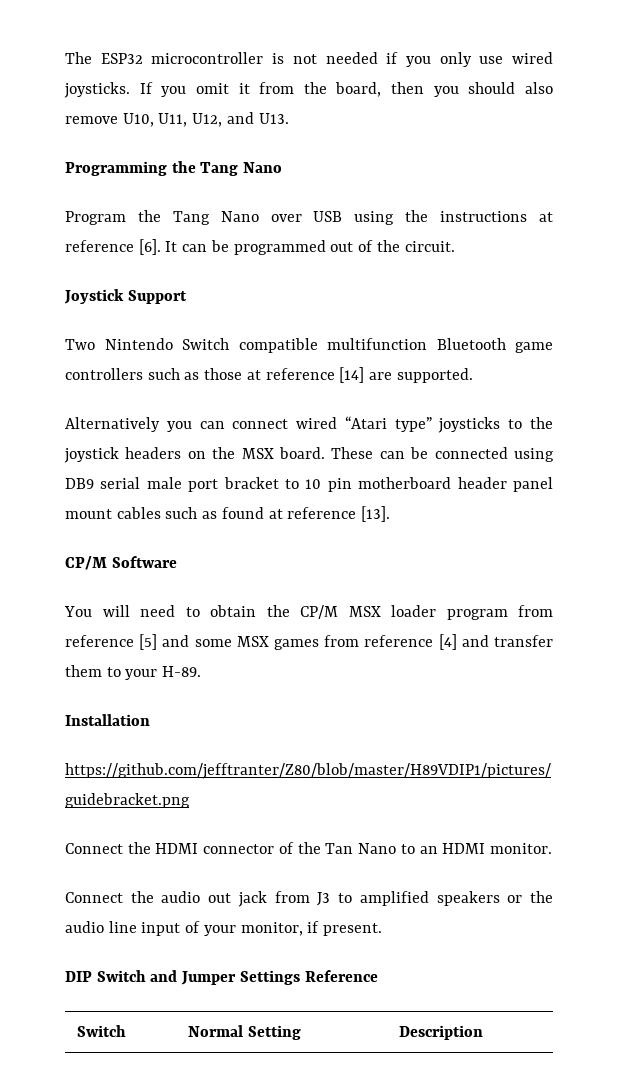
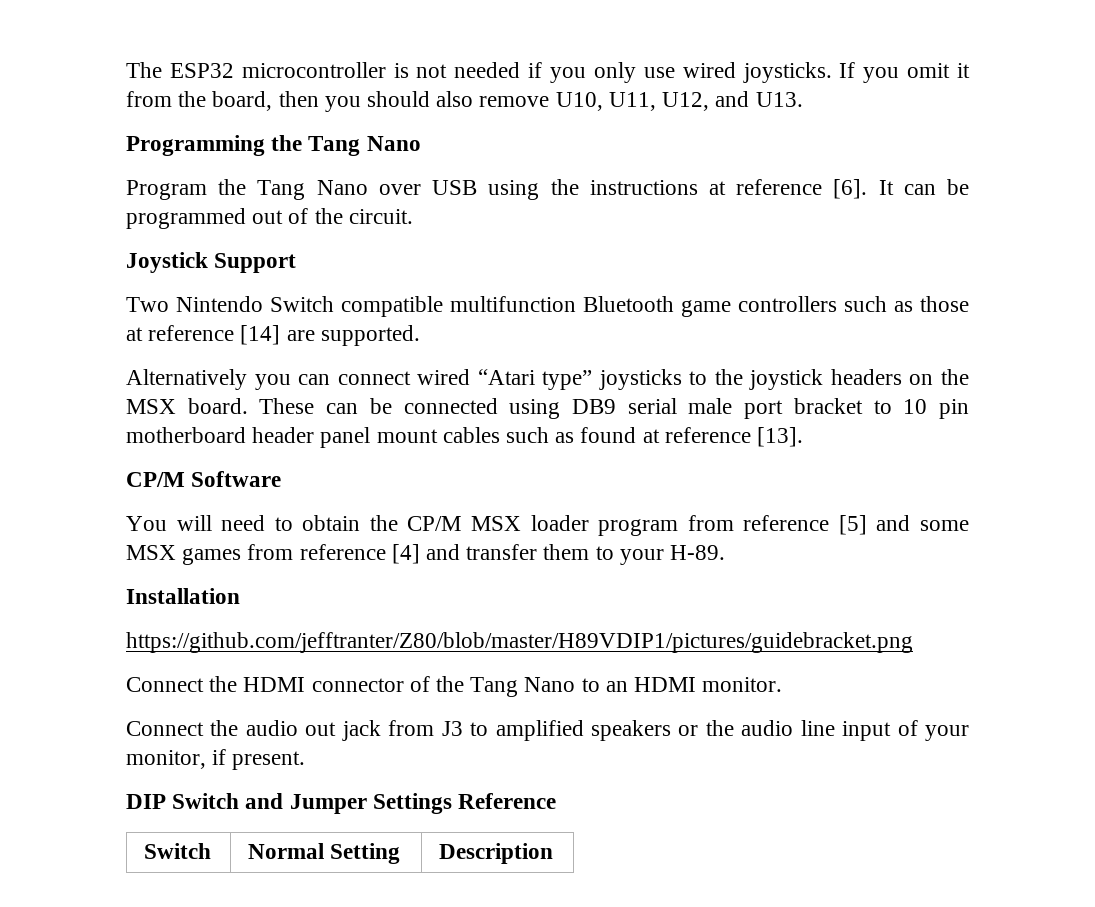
[325,843,354,854] Tan -> [470,677,519,697] Tang

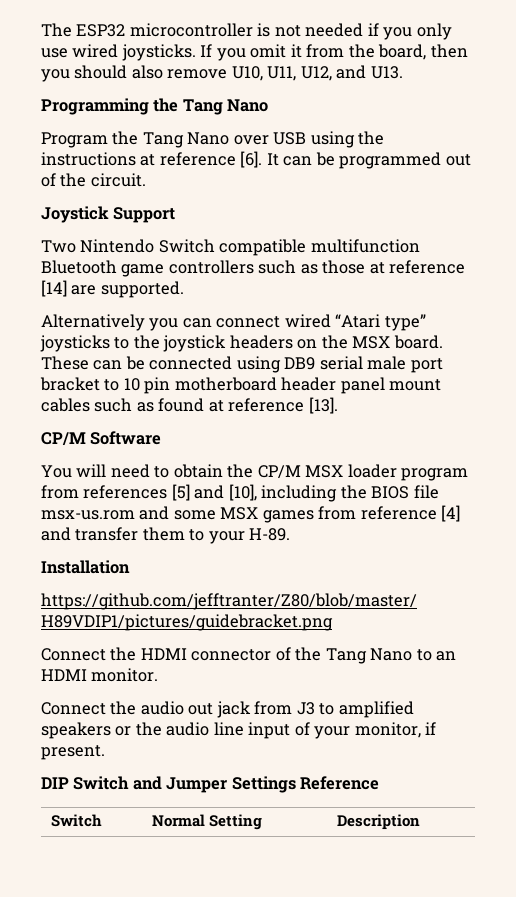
[743,515,830,531] reference -> [83,485,168,499] references
(911, 523) none -> [228,484,439,502] [41,506,170,520] [10], including the BIOS file msx-us.rom and

